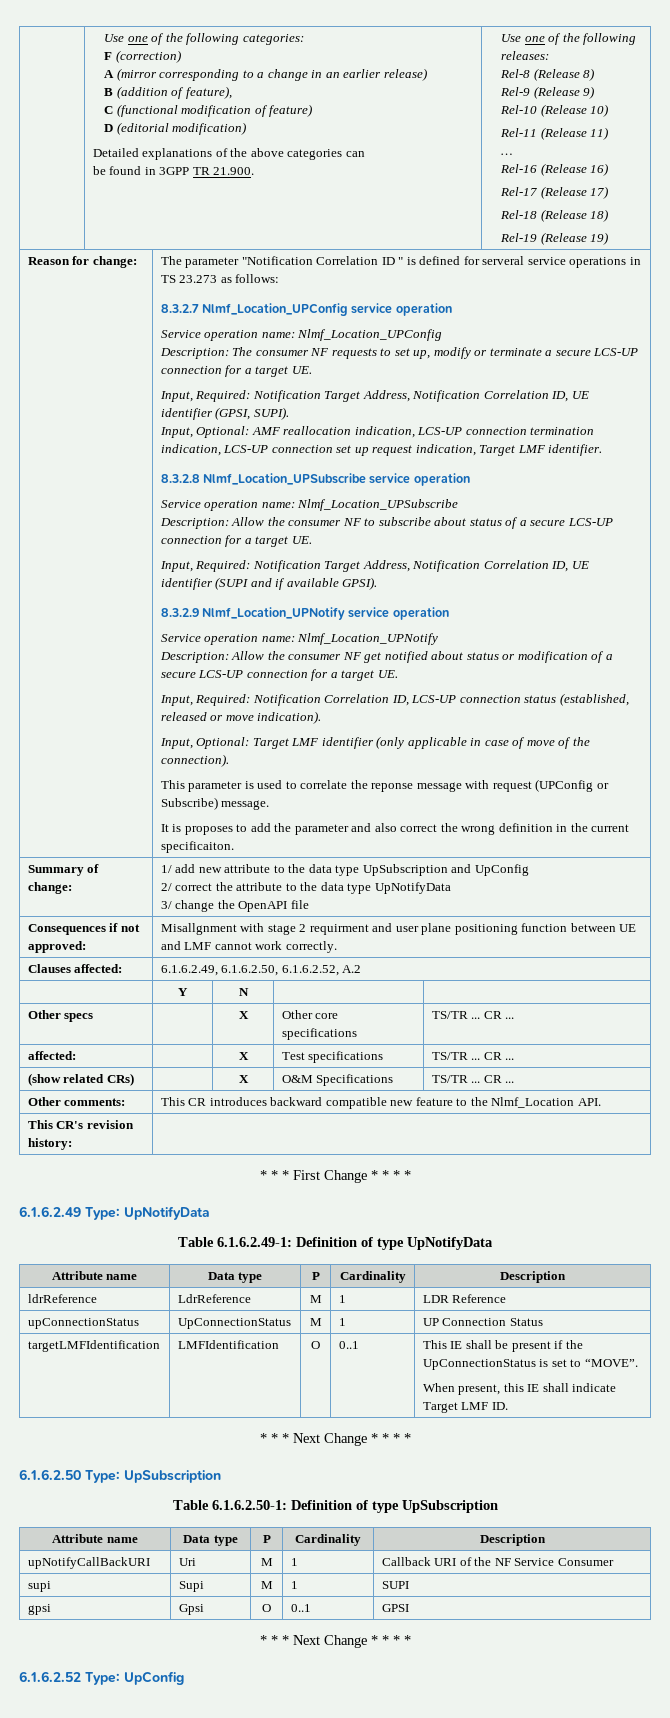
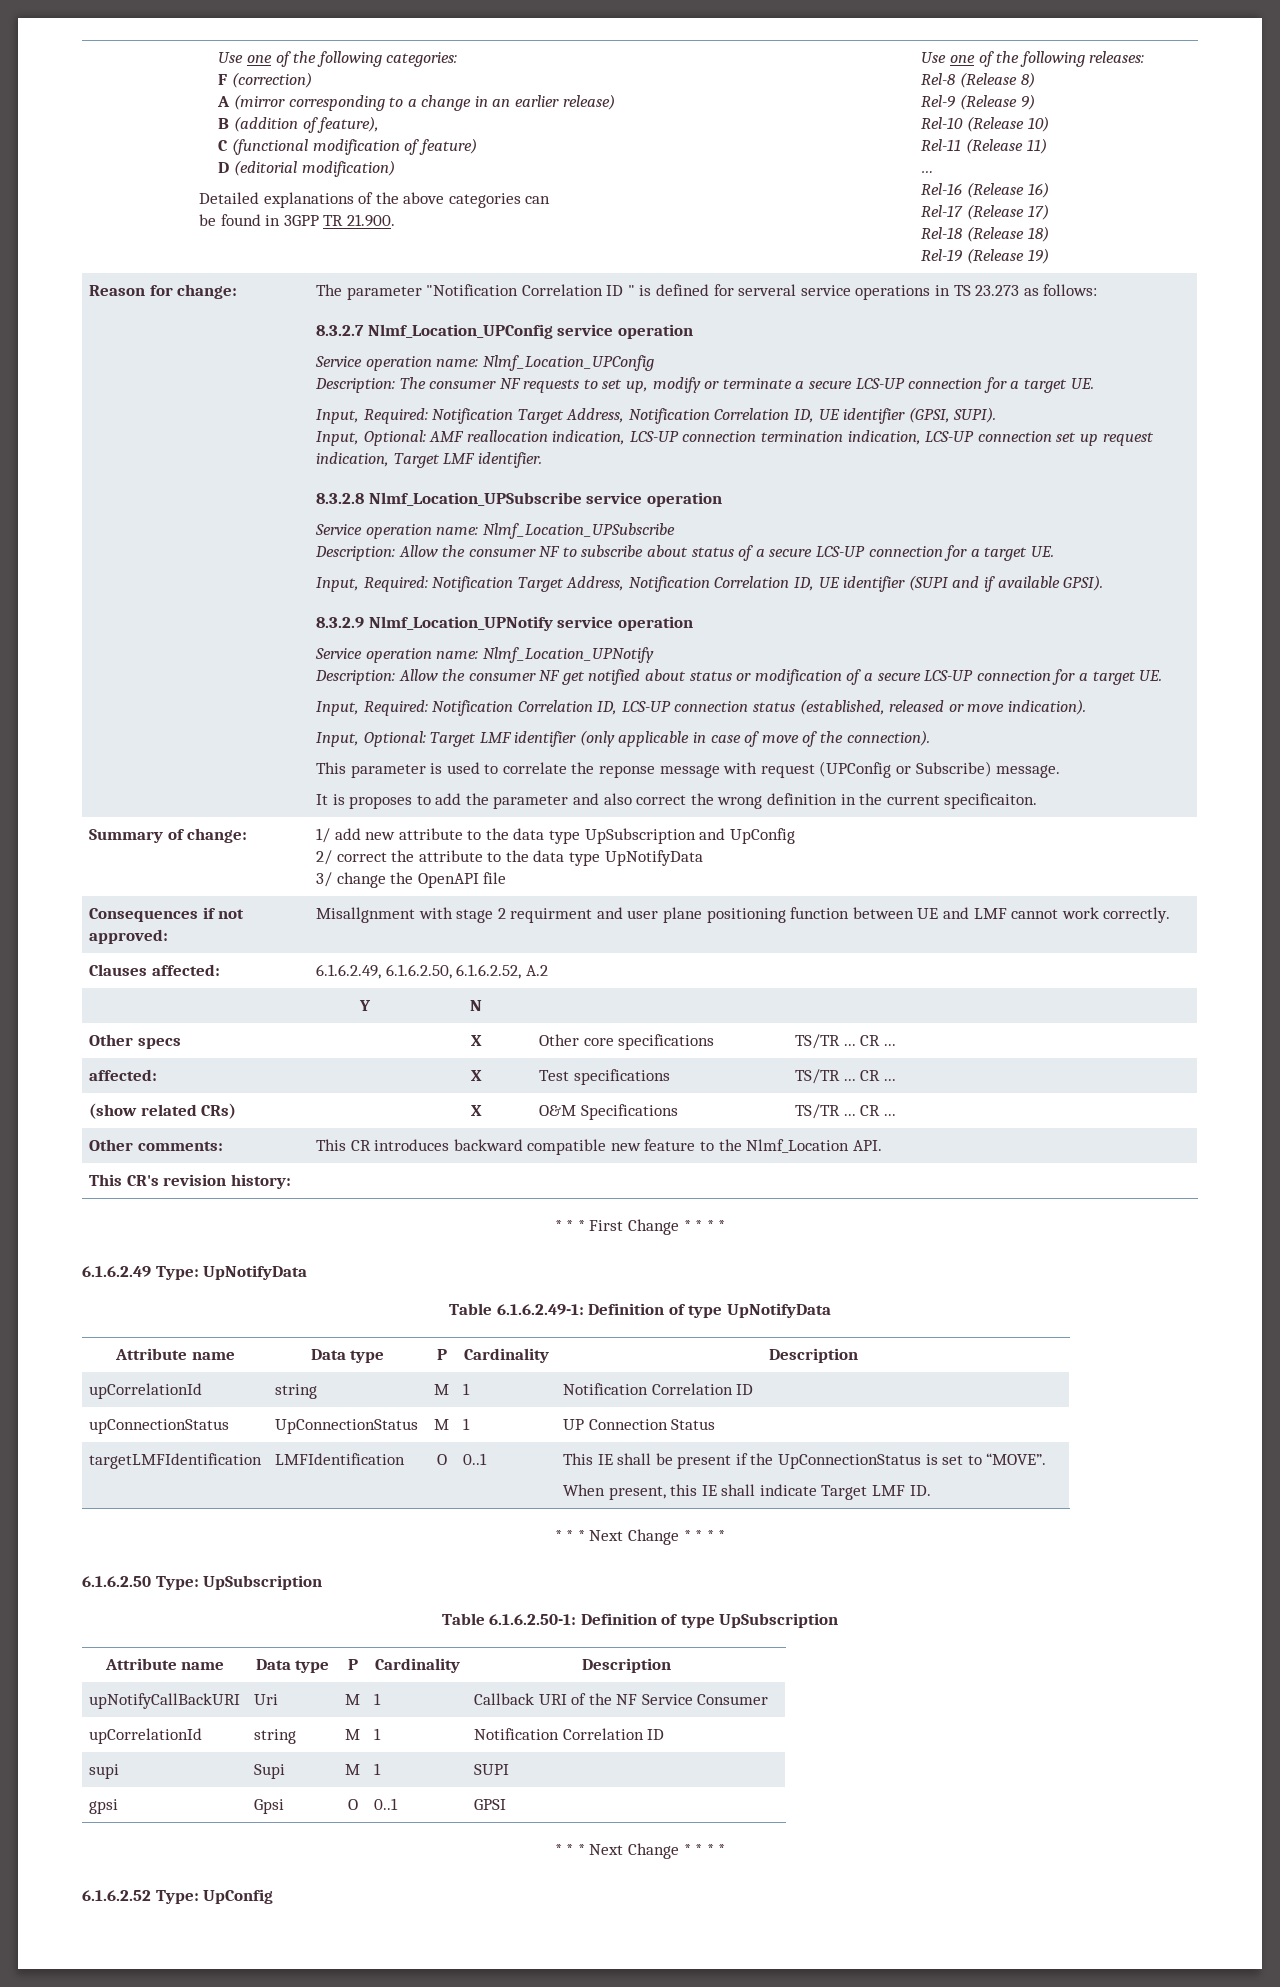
[27,1294,97,1303] [177,1294,251,1303] [309,1295,322,1303] [338,1295,346,1303] [422,1294,507,1303] ldrReference | LdrReference | M | 1 | LDR Reference -> [88,1383,202,1399] [274,1384,317,1399] [434,1384,449,1395] [462,1383,470,1395] [562,1383,754,1395] upCorrelationId | string | M | 1 | Notification Correlation ID
(614, 1562) none -> [88,1728,202,1744] [253,1729,296,1744] [345,1729,360,1740] [373,1728,381,1740] [473,1728,665,1740] // upCorrelationId | string | M | 1 | Notification Correlation ID

